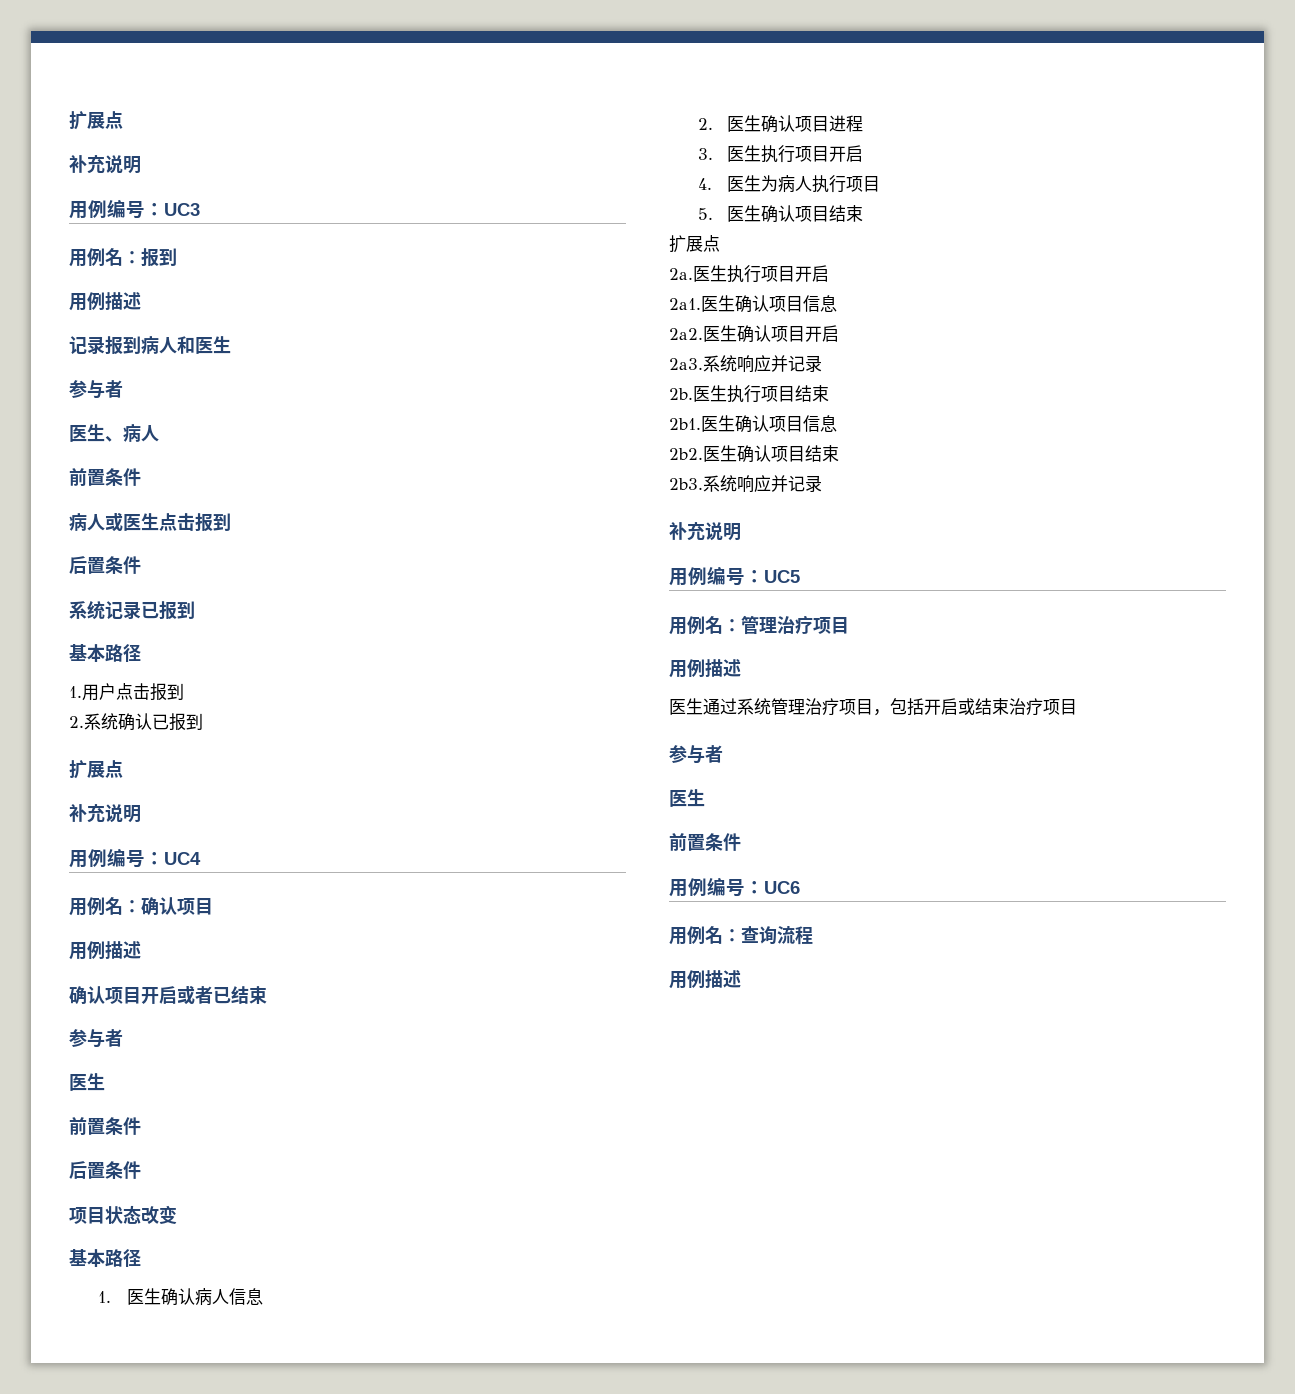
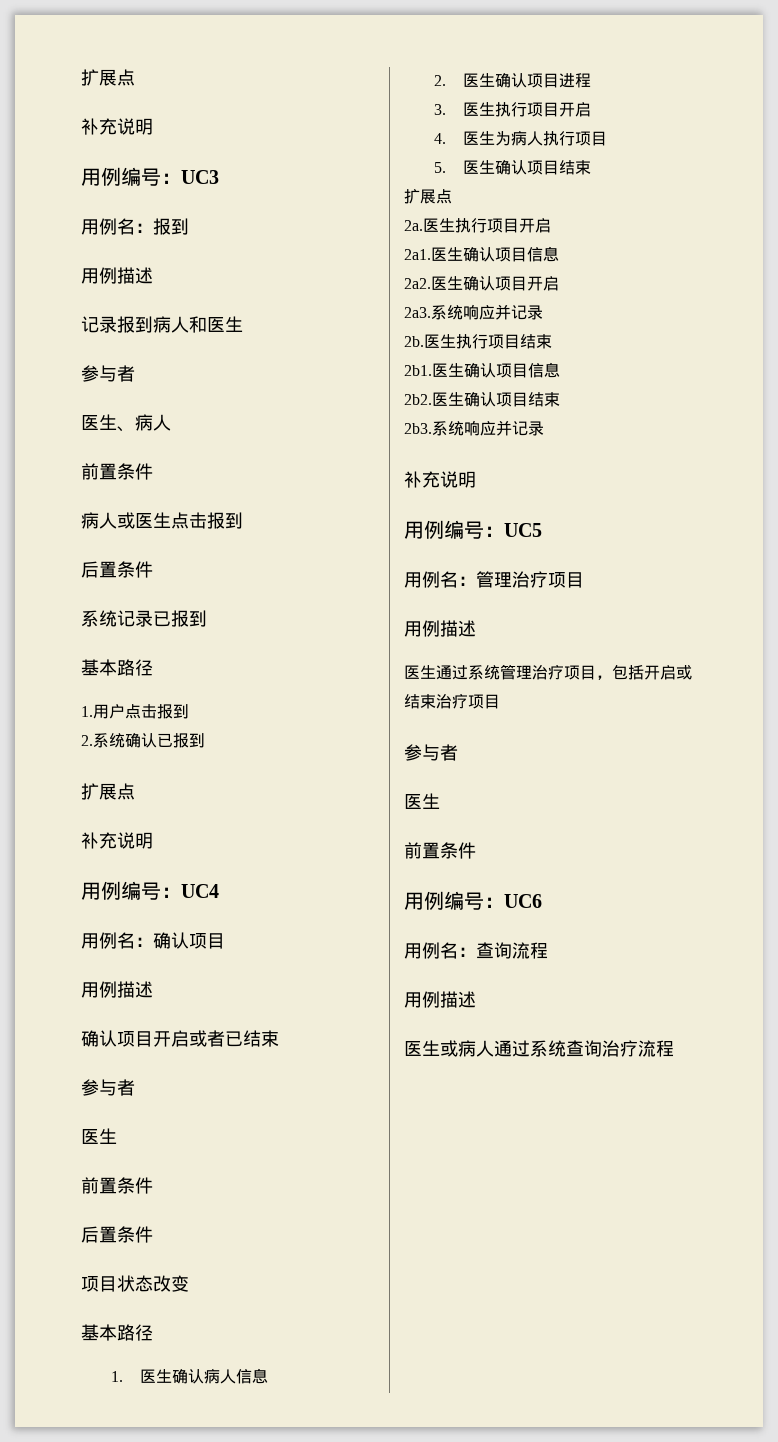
(741, 979) none -> [404,1040,674,1057] // 医生或病人通过系统查询治疗流程

